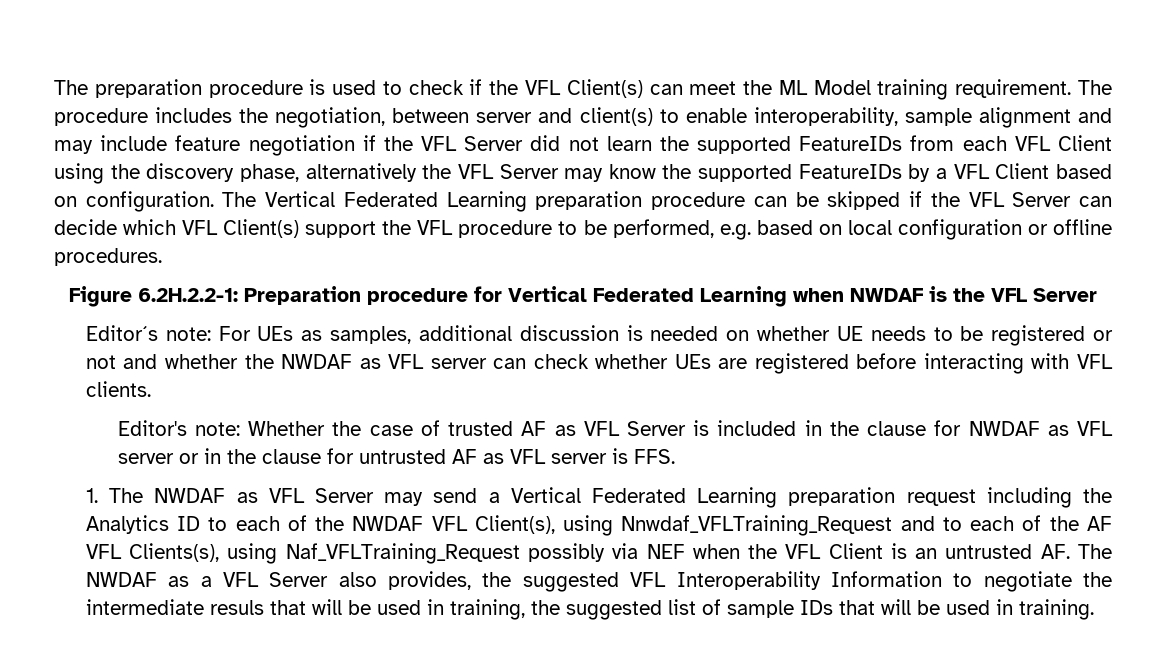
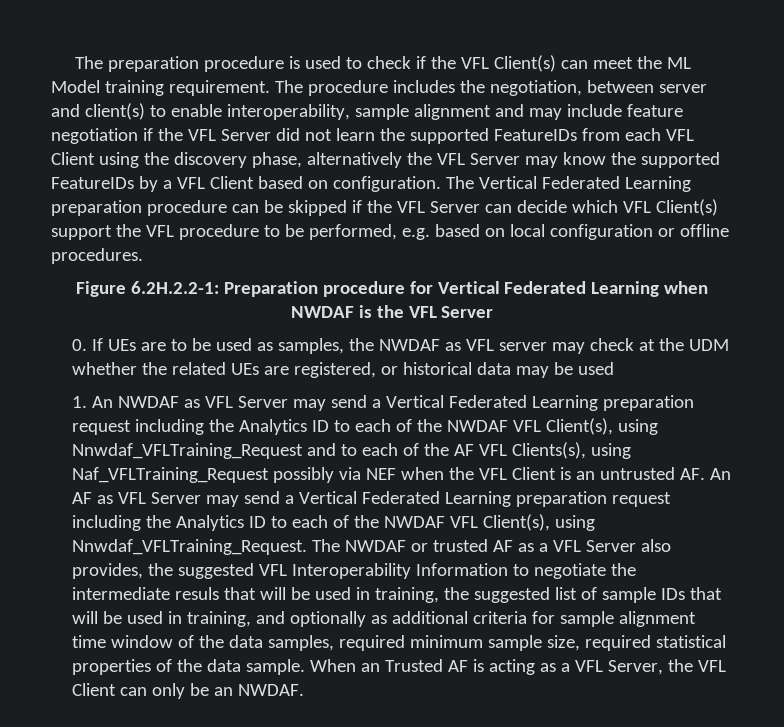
[85,325,1114,346] [85,354,238,369] Editor´s note: For UEs as samples, additional discussion is needed on whether UE needs to be registered or not and whether -> [71,338,344,354] 0. If UEs are to be used as samples,
[493,353,1113,374] [85,381,151,397] [117,420,1113,436] [117,448,675,464] can check whether UEs are registered before interacting with VFL clients. // Editor's note: Whether the case of trusted AF as VFL Server is included in the clause for NWDAF as VFL server or in the clause for untrusted AF as VFL server is FFS. -> [551,338,729,354] [71,362,614,378] may check at the UDM whether the related UEs are registered, or historical data may be used
[109,488,144,503] The -> [91,396,113,408] An
[1077,544,1112,559] [85,572,157,587] The NWDAF -> [709,468,731,480] [71,491,671,507] [71,514,595,531] [71,539,513,555] An AF as VFL Server may send a Vertical Federated Learning preparation request including the Analytics ID to each of the NWDAF VFL Client(s), using Nnwdaf_VFLTraining_Request. The NWDAF or trusted AF
[1018,599,1094,620] training. -> [186,611,696,627] [71,635,726,651] [71,659,726,675] [71,683,304,699] training, and optionally as additional criteria for sample alignment time window of the data samples, required minimum sample size, required statistical properties of the data sample. When an Trusted AF is acting as a VFL Server, the VFL Client can only be an NWDAF.

